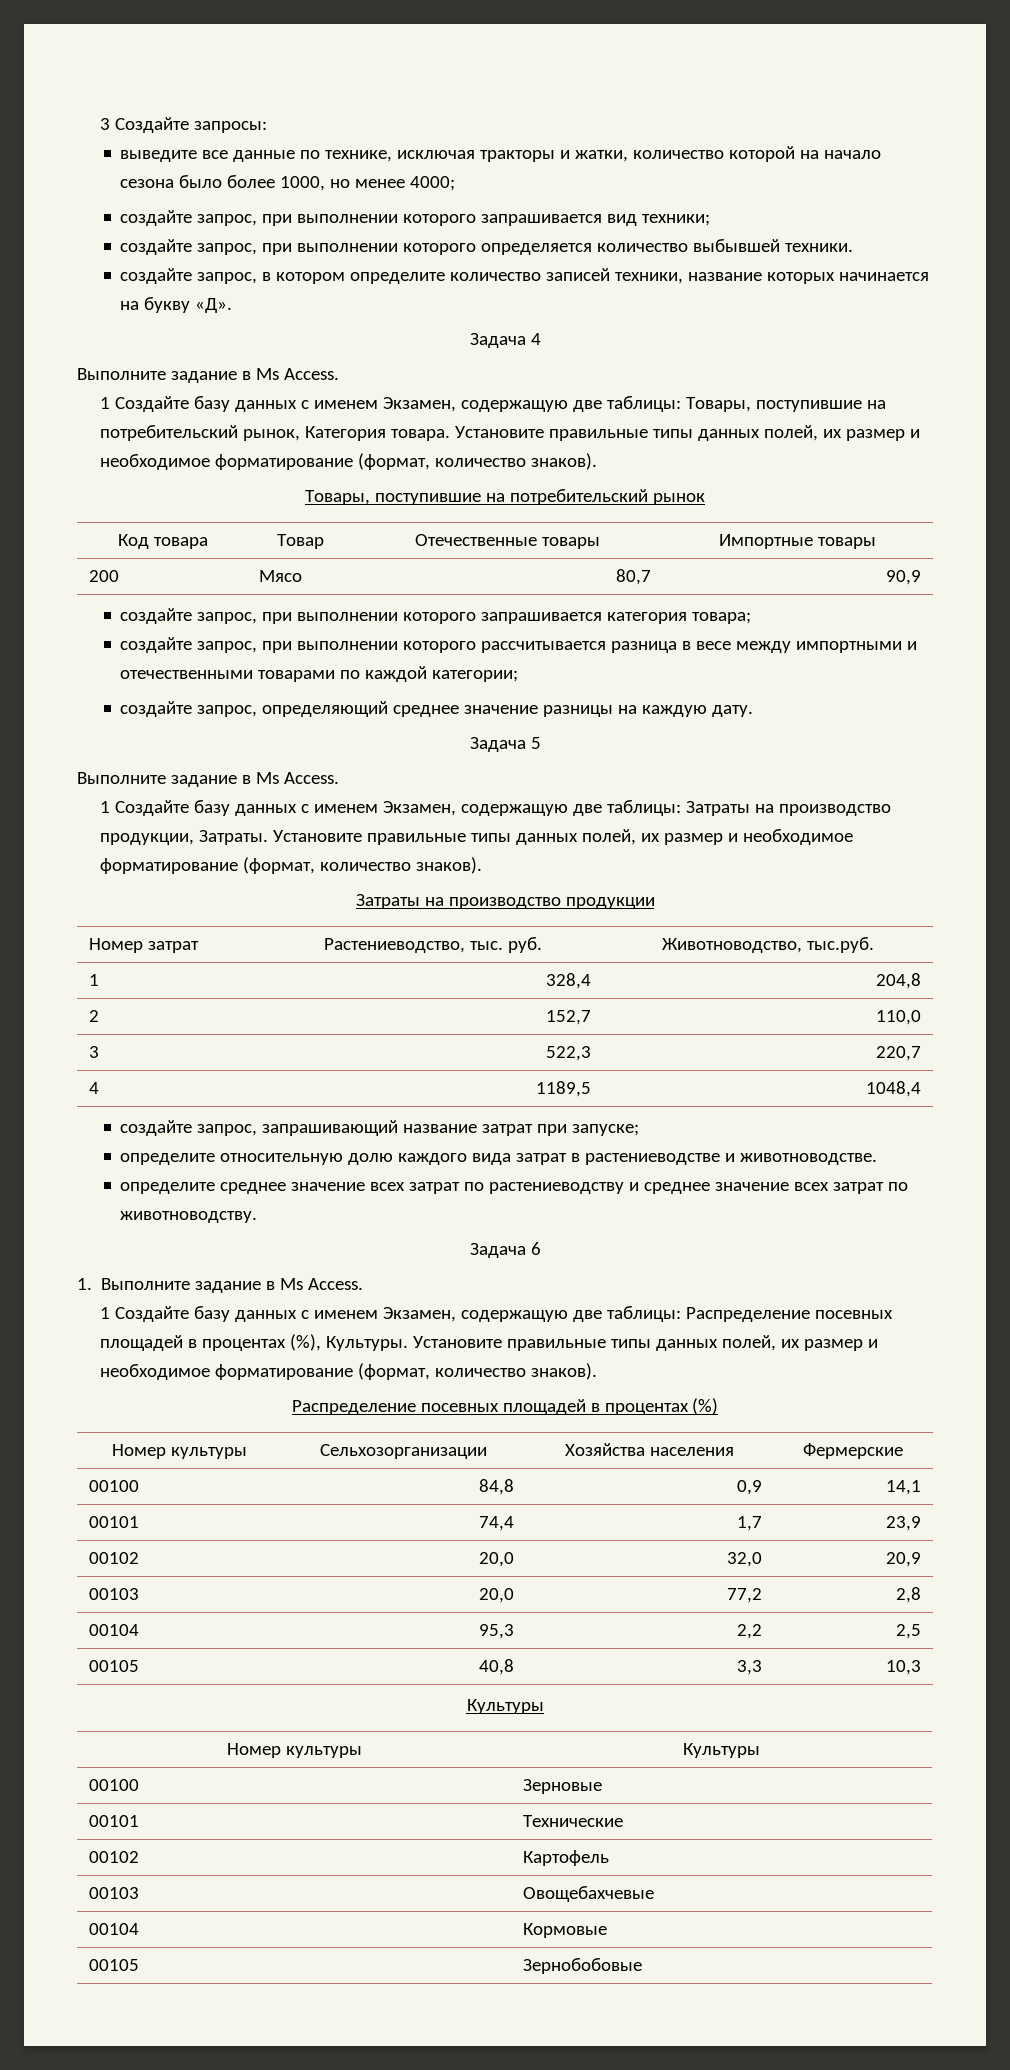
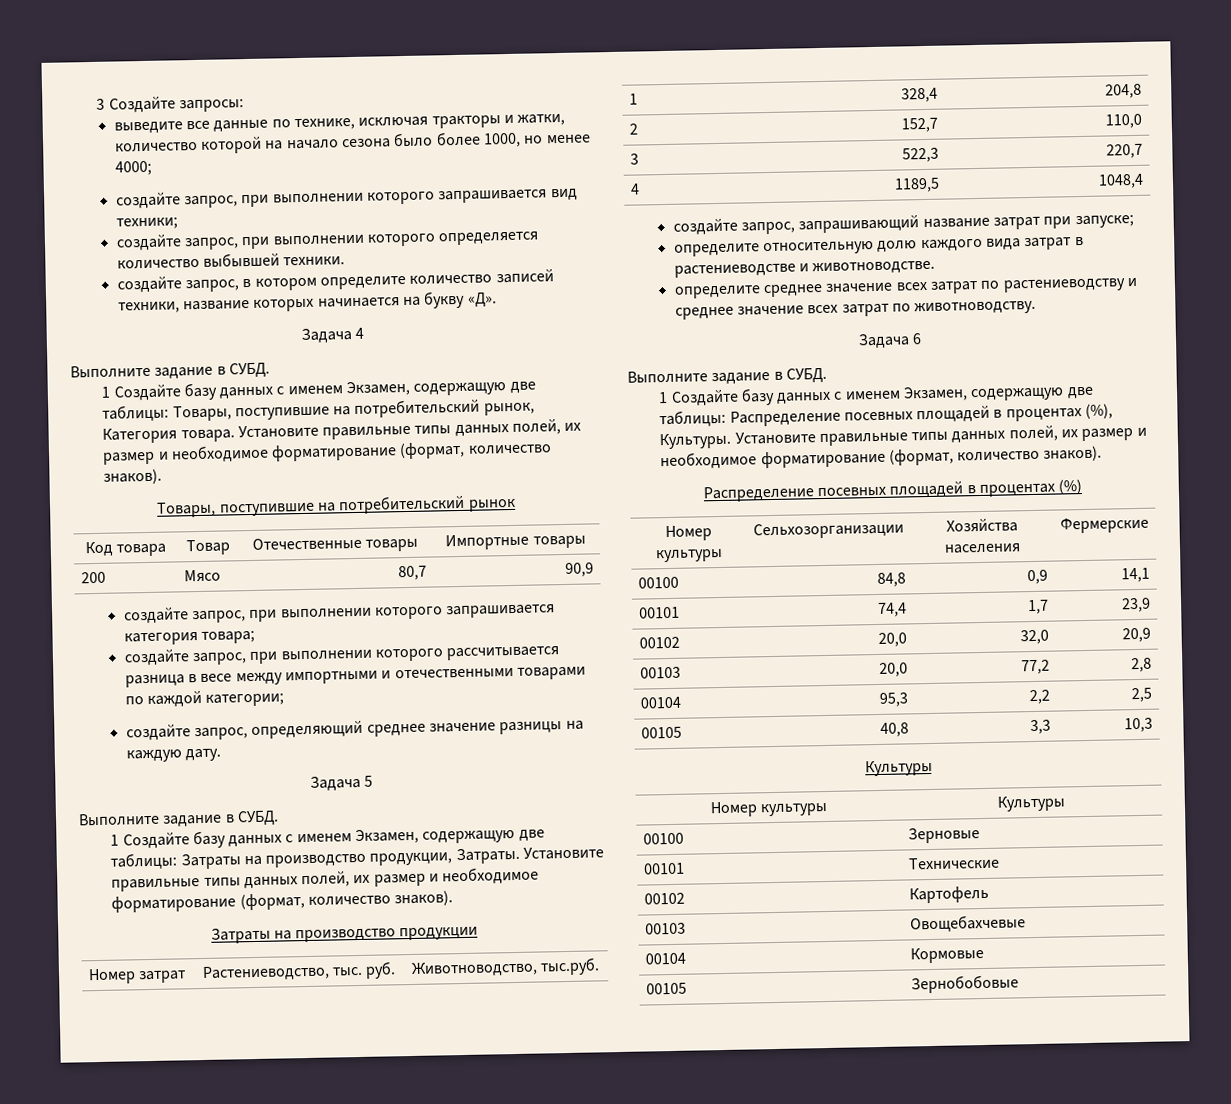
[255,368,339,380] Ms Access. -> [228,362,270,379] СУБД.
[255,772,339,784] Ms Access. -> [236,810,279,827] СУБД.
[77,1278,364,1293] 1. Выполните задание в Ms Access. -> [627,367,827,385] Выполните задание в СУБД.

